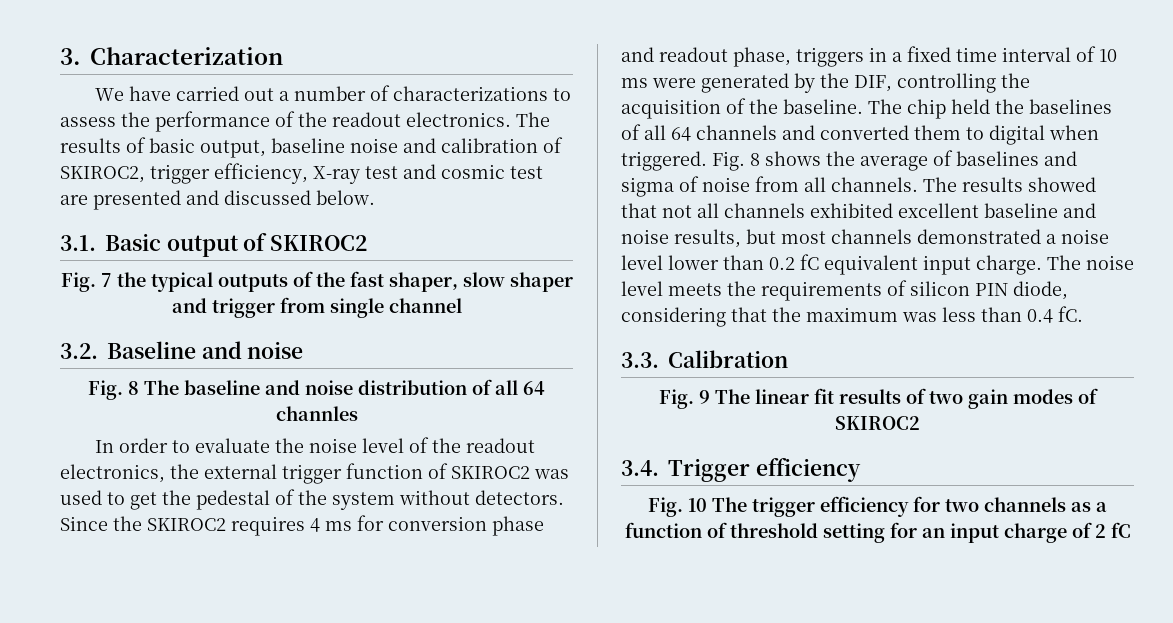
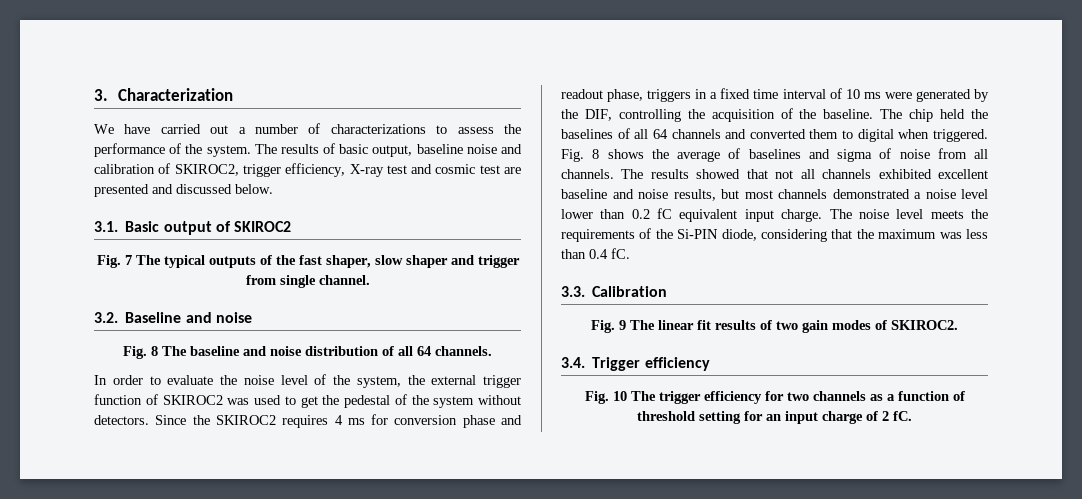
[332,112,511,127] readout electronics. -> [206,145,251,157] system.
[116,272,146,287] the -> [135,255,161,265] The
[388,298,462,313] channel -> [318,275,370,285] channel.
[275,406,358,421] channles -> [435,346,492,356] channels.
[466,438,536,453] [60,464,165,483] readout electronics, -> [356,376,401,388] system,
[910,281,1008,296] silicon PIN -> [655,229,719,239] the Si-PIN
[835,416,920,430] SKIROC2 -> [891,320,958,330] SKIROC2.
[1110,522,1131,538] fC -> [893,411,912,421] fC.

